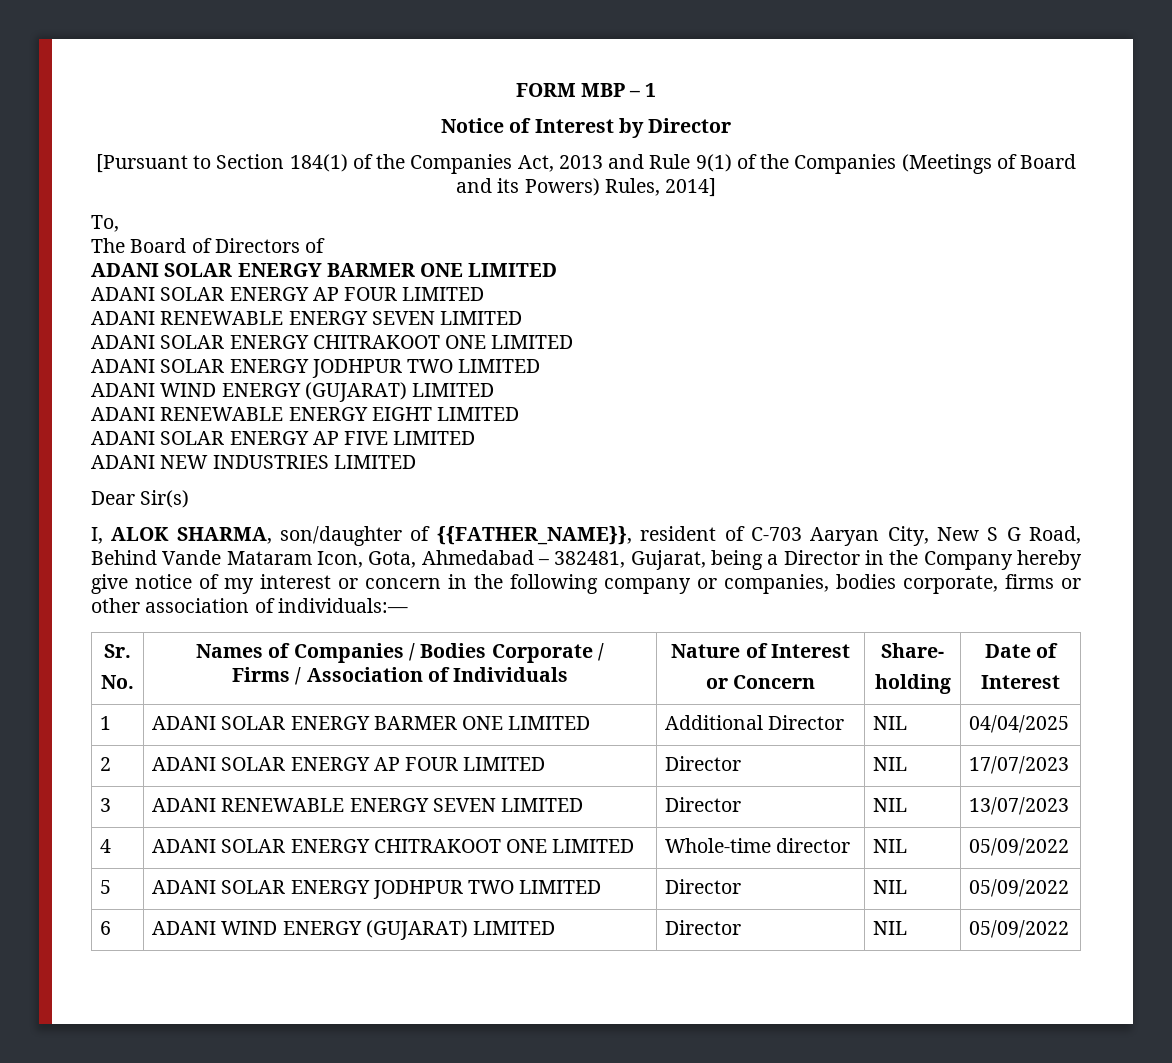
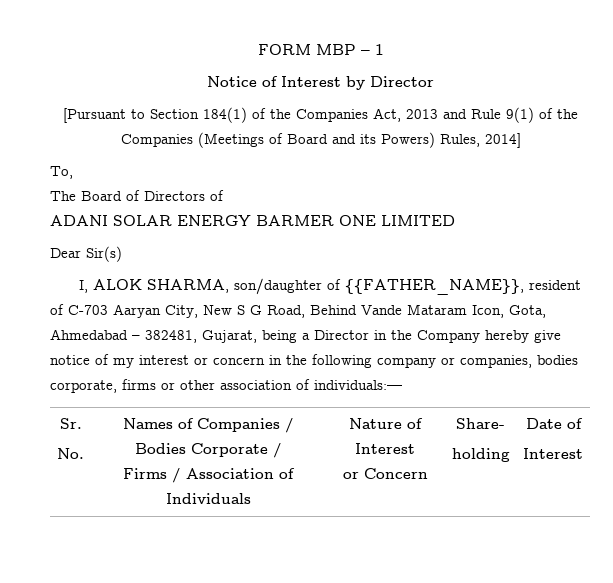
[91,287,485,301] [91,311,523,325] [91,335,574,349] [91,359,541,378] [91,382,495,402] [91,407,520,421] [91,431,476,445] [91,455,416,469] // ADANI SOLAR ENERGY AP FOUR LIMITED // ADANI RENEWABLE ENERGY SEVEN LIMITED // ADANI SOLAR ENERGY CHITRAKOOT ONE LIMITED // ADANI SOLAR ENERGY JODHPUR TWO LIMITED // ADANI WIND ENERGY (GUJARAT) LIMITED // ADANI RENEWABLE ENERGY EIGHT LIMITED // ADANI SOLAR ENERGY AP FIVE LIMITED // ADANI NEW INDUSTRIES LIMITED -> (455, 220) none
[99,716,111,730] [151,716,591,730] [664,715,845,730] [872,716,907,730] [968,715,1069,733] [99,757,111,771] [151,757,546,771] [664,756,741,771] [872,757,907,771] [968,756,1069,774] [99,798,111,812] [151,798,584,812] [664,797,741,812] [872,798,907,812] [968,797,1069,815] [99,839,111,853] [151,839,635,853] [664,838,851,853] [872,839,907,853] [968,838,1069,856] [99,880,111,894] [151,880,602,899] [664,879,741,894] [872,880,907,894] [968,879,1069,897] [99,921,111,935] [151,920,556,940] [664,920,741,935] [872,921,907,935] [968,920,1069,938] // 1 | ADANI SOLAR ENERGY BARMER ONE LIMITED | Additional Director | NIL | 04/04/2025 // 2 | ADANI SOLAR ENERGY AP FOUR LIMITED | Director | NIL | 17/07/2023 // 3 | ADANI RENEWABLE ENERGY SEVEN LIMITED | Director | NIL | 13/07/2023 // 4 | ADANI SOLAR ENERGY CHITRAKOOT ONE LIMITED | Whole-time director | NIL | 05/09/2022 // 5 | ADANI SOLAR ENERGY JODHPUR TWO LIMITED | Director | NIL | 05/09/2022 // 6 | ADANI WIND ENERGY (GUJARAT) LIMITED | Director | NIL | 05/09/2022 -> (583, 453) none

